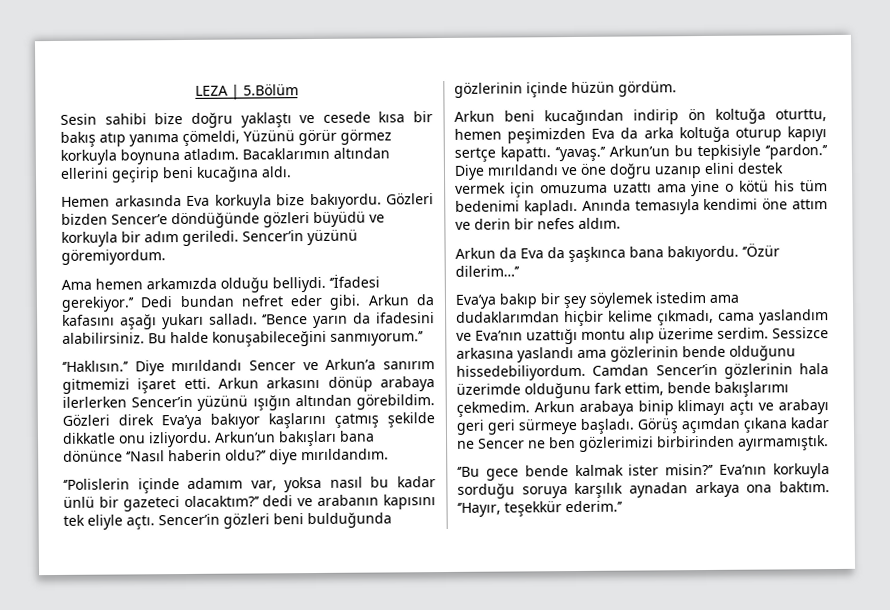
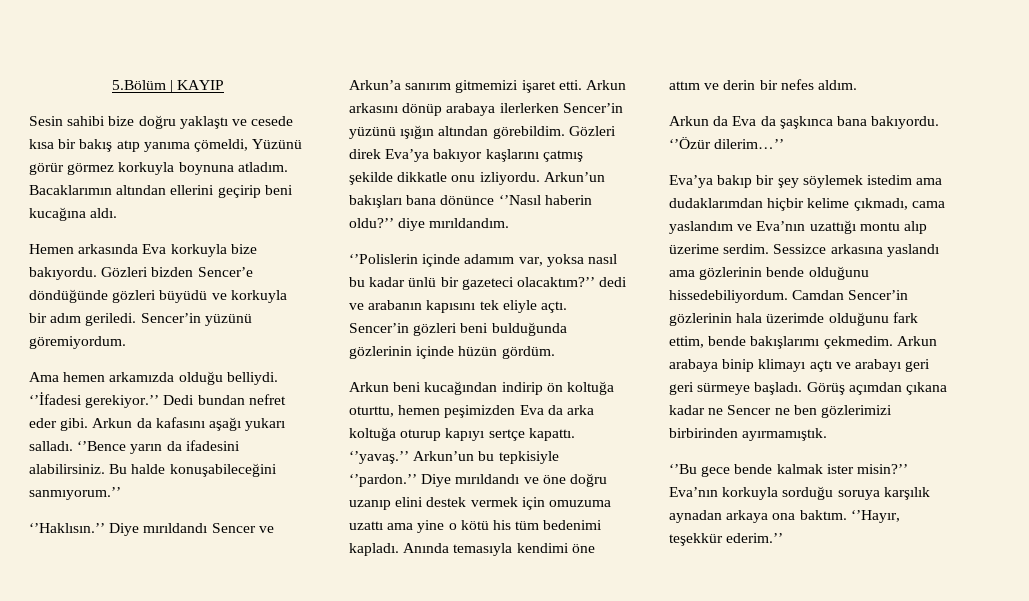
[194,84,299,100] LEZA | 5.Bölüm -> [111,80,225,93] 5.Bölüm | KAYIP

